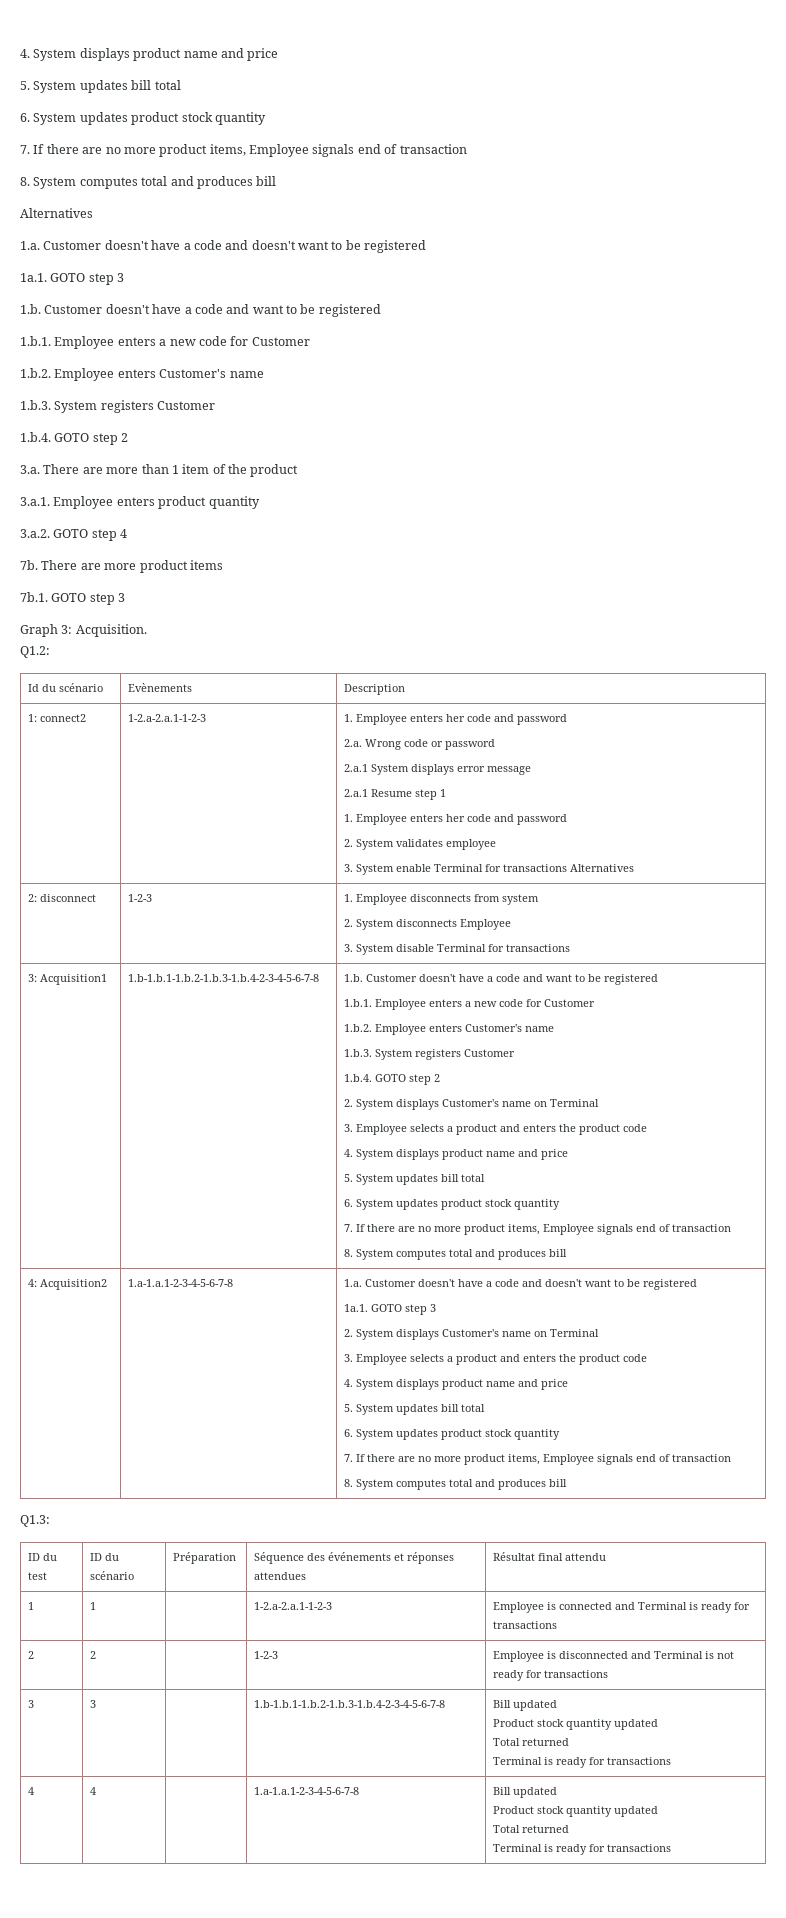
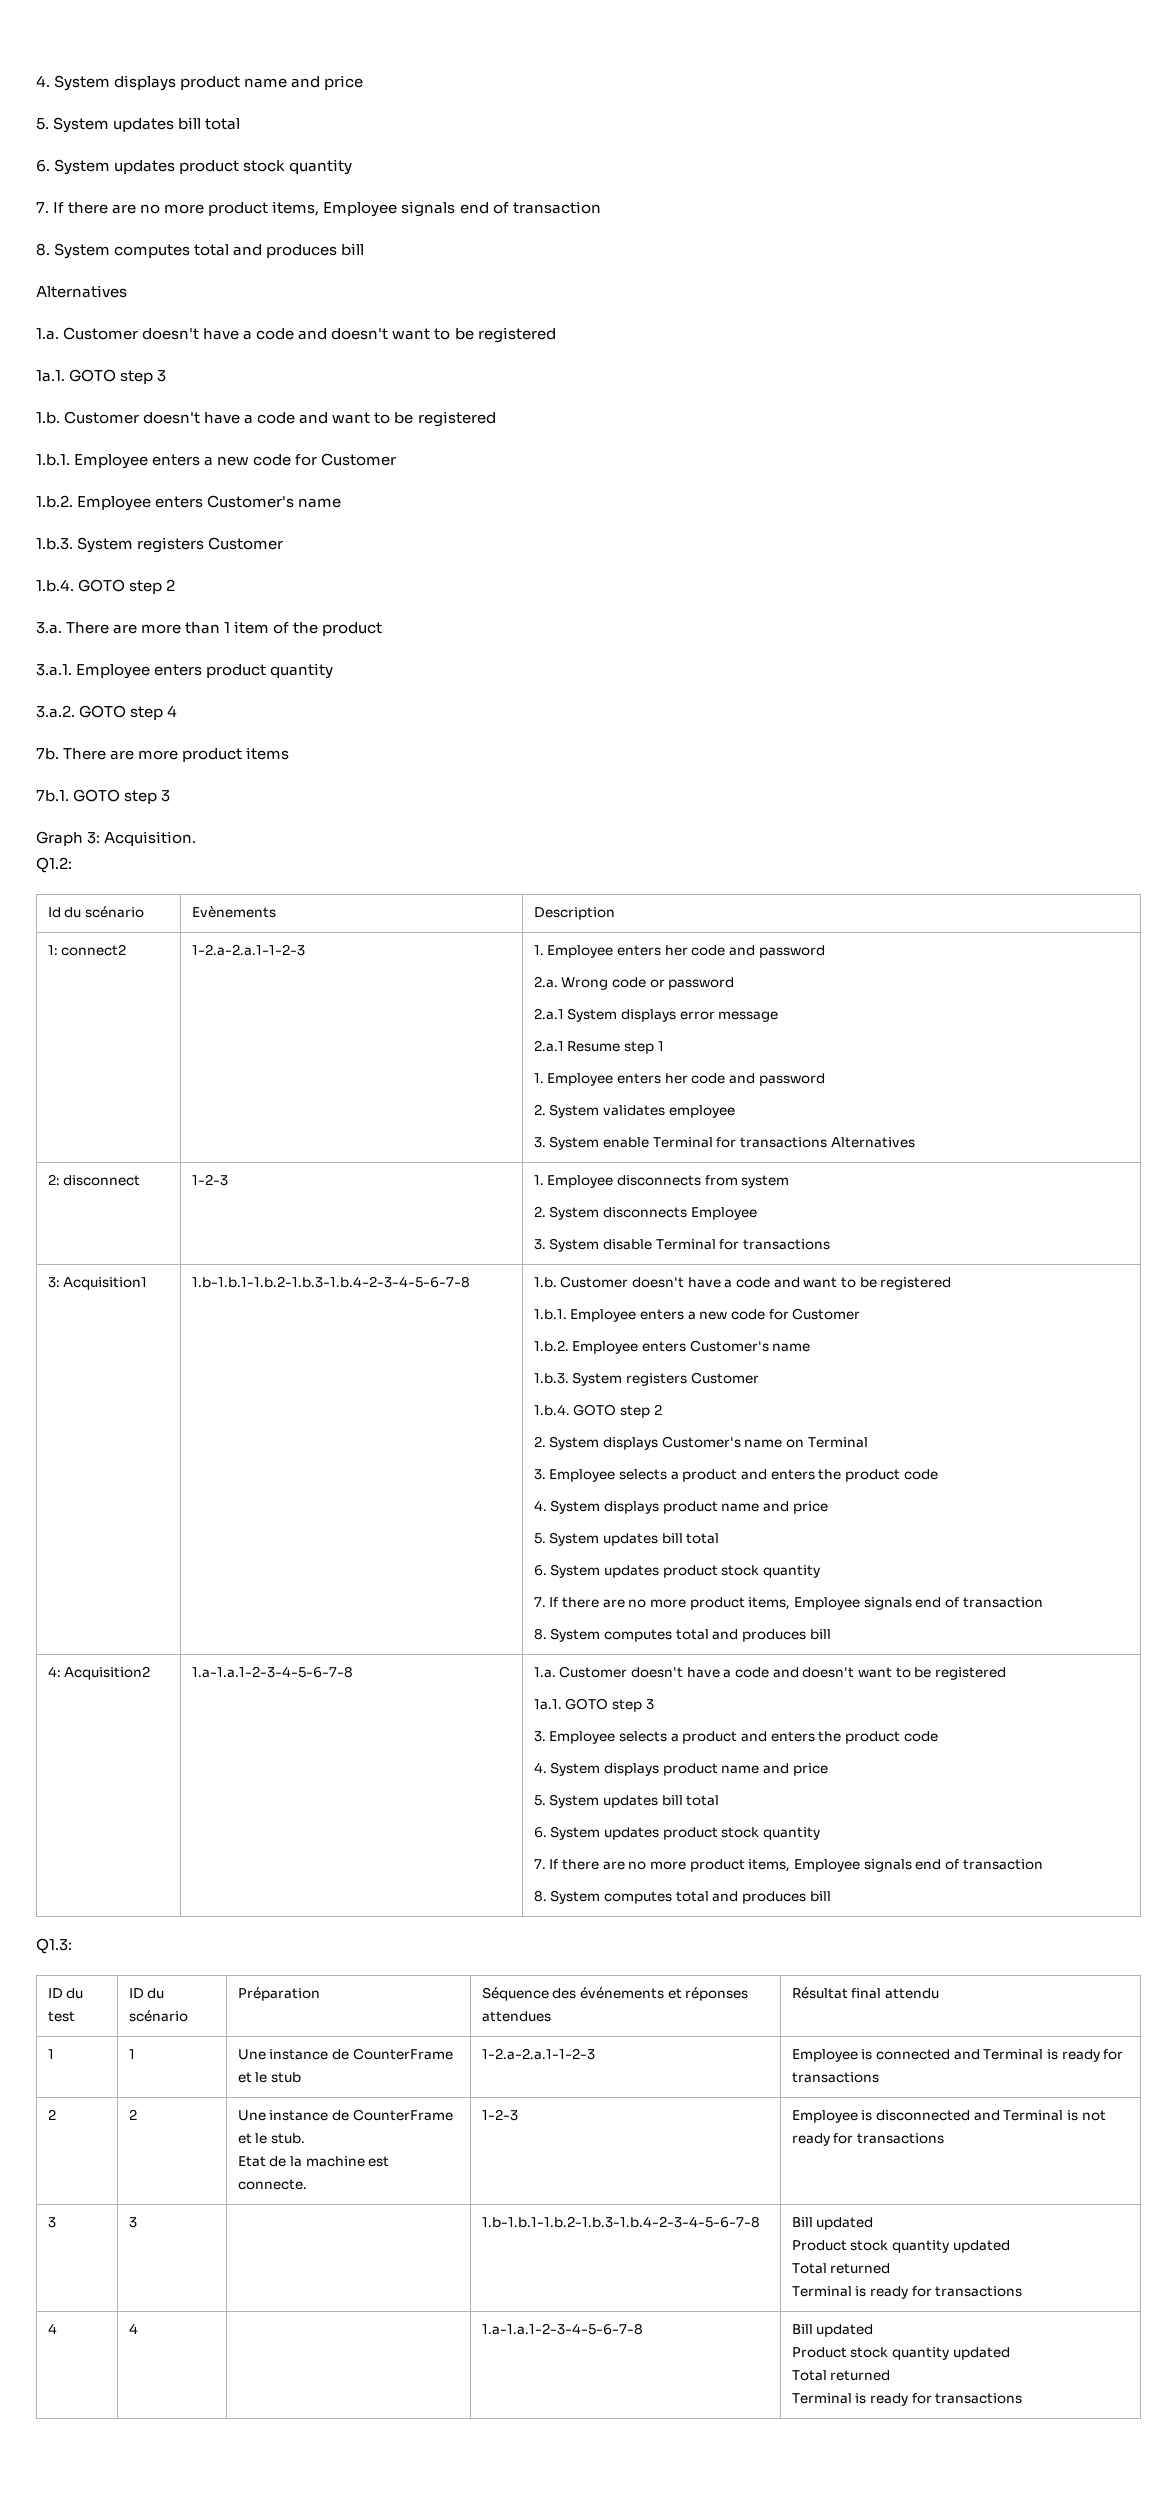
[344,1329,600,1340] // 2. System displays Customer's name on Terminal -> (654, 1704) none
(97, 1606) none -> [237,2048,453,2060] [237,2072,302,2083] Une instance de CounterFrame et le stub
(97, 1655) none -> [237,2109,453,2121] [237,2133,306,2144] [237,2156,390,2167] [237,2179,307,2190] Une instance de CounterFrame et le stub. // Etat de la machine est connecte.

